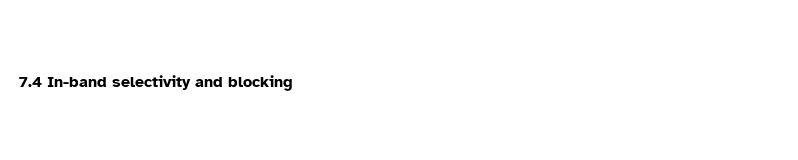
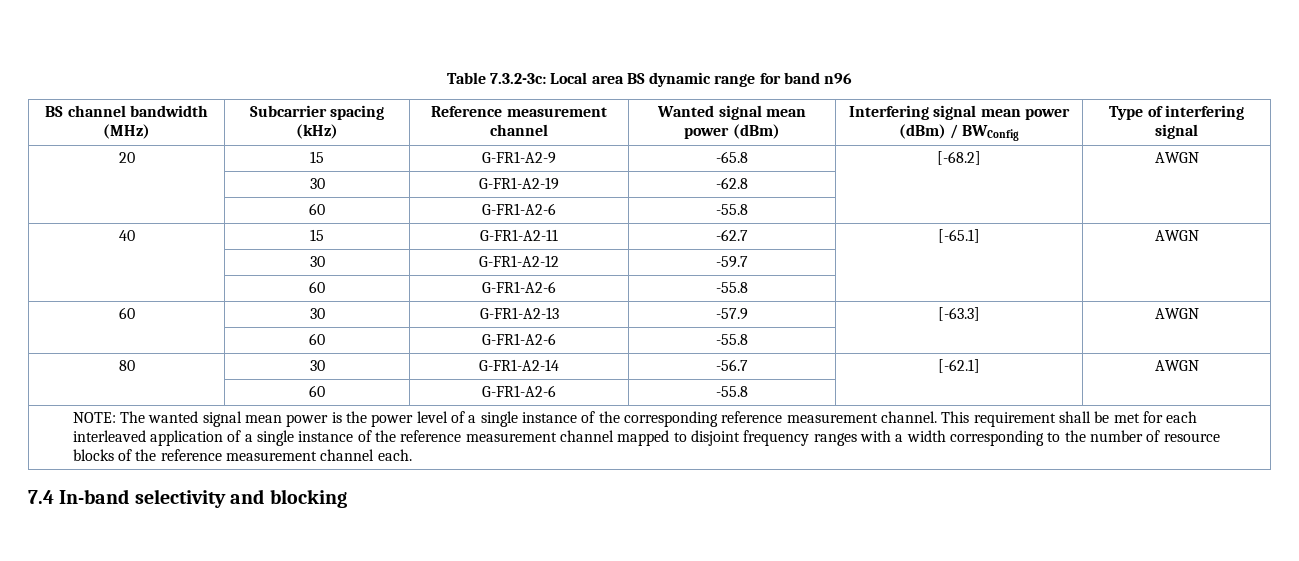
(19, 82) none -> [446,72,853,87] [45,105,208,117] [103,124,150,139] [249,105,385,120] [296,124,338,139] [431,106,607,117] [490,124,548,136] [657,105,806,120] [684,124,780,139] [849,105,1070,120] [898,124,1020,141] [1109,105,1244,120] [1155,124,1198,139] [118,152,135,163] [310,151,324,163] [482,151,556,164] [716,151,748,163] [937,151,981,165] [1154,152,1199,163] [309,178,325,189] [479,177,559,190] [716,177,748,189] [309,203,325,215] [482,203,556,215] [716,204,748,215] [118,230,135,241] [310,229,324,241] [480,229,558,241] [716,229,748,241] [938,229,980,243] [1154,230,1199,241] [309,256,325,267] [479,255,559,267] [716,256,748,268] [309,281,325,293] [482,281,556,293] [716,282,748,293] [118,307,135,319] [309,308,325,319] [479,307,559,319] [716,308,748,320] [938,307,980,321] [1154,308,1199,319] [309,333,325,345] [482,333,556,345] [716,334,748,345] [118,360,135,371] [309,360,325,371] [479,359,559,371] [716,359,748,371] [938,359,980,373] [1154,360,1199,371] [309,385,325,397] [482,385,556,397] [716,386,748,397] [72,411,1198,427] [72,430,1220,446] [72,449,412,461] Table 7.3.2-3c: Local area BS dynamic range for band n96 // BS channel bandwidth (MHz) | Subcarrier spacing (kHz) | Reference measurement channel | Wanted signal mean power (dBm) | Interfering signal mean power (dBm) / BWConfig | Type of interfering signal // 20 | 15 | G-FR1-A2-9 | -65.8 | [-68.2] | AWGN // | 30 | G-FR1-A2-19 | -62.8 | | // | 60 | G-FR1-A2-6 | -55.8 | | // 40 | 15 | G-FR1-A2-11 | -62.7 | [-65.1] | AWGN // | 30 | G-FR1-A2-12 | -59.7 | | // | 60 | G-FR1-A2-6 | -55.8 | | // 60 | 30 | G-FR1-A2-13 | -57.9 | [-63.3] | AWGN // | 60 | G-FR1-A2-6 | -55.8 | | // 80 | 30 | G-FR1-A2-14 | -56.7 | [-62.1] | AWGN // | 60 | G-FR1-A2-6 | -55.8 | | // NOTE: The wanted signal mean power is the power level of a single instance of the corresponding reference measurement channel. This requirement shall be met for each interleaved application of a single instance of the reference measurement channel mapped to disjoint frequency ranges with a width corresponding to the number of resource blocks of the reference measurement channel each. //

